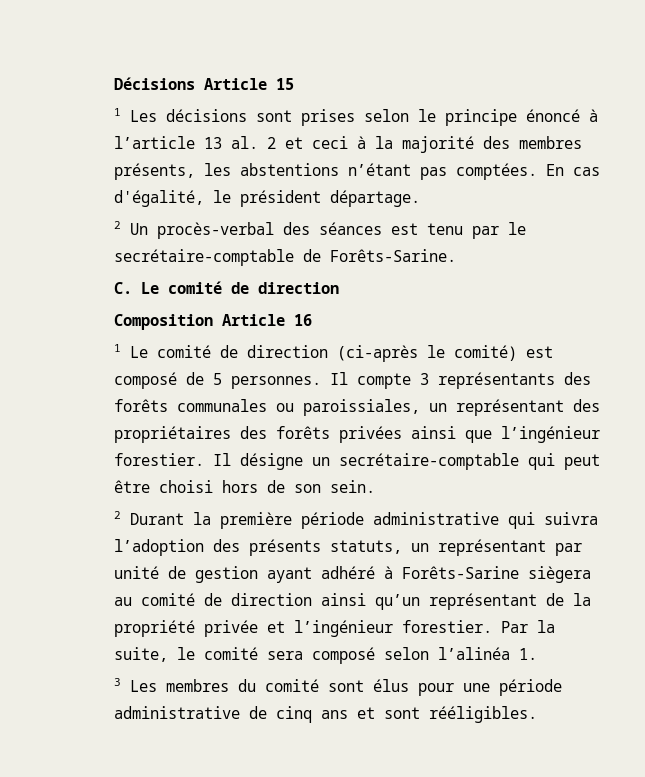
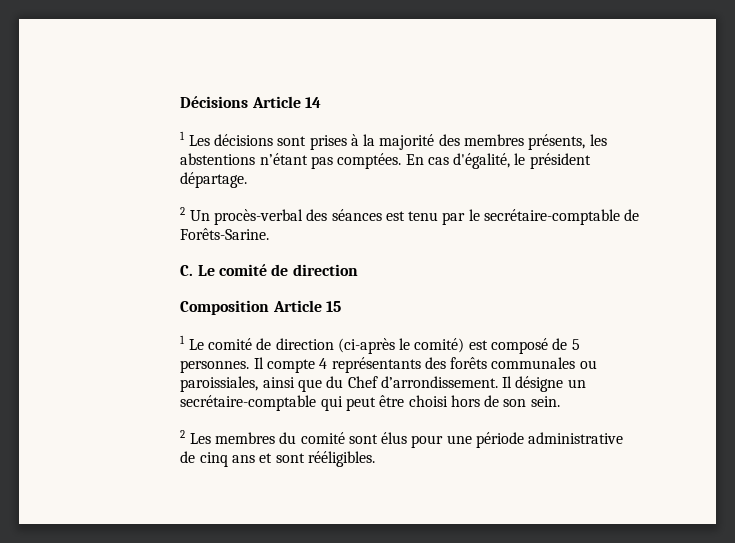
[275,78,294,90] 15 -> [304,97,321,108] 14
[363,109,598,126] [113,136,348,149] selon le principe énoncé à l’article 13 al. 2 et ceci -> (347, 142) none
[293,314,312,326] 16 -> [325,301,341,312] 15
[419,373,429,385] 3 -> [319,358,328,369] 4
[428,399,600,416] [113,426,600,443] [113,453,204,466] un représentant des propriétaires des forêts privées ainsi que l’ingénieur forestier. -> [262,376,498,392] ainsi que du Chef d’arrondissement.
[129,512,598,529] [113,539,582,556] [113,566,591,583] [113,593,591,610] [113,620,555,637] [113,647,537,664] [113,678,121,686] Durant la première période administrative qui suivra l’adoption des présents statuts, un représentant par unité de gestion ayant adhéré à Forêts-Sarine siègera au comité de direction ainsi qu’un représentant de la propriété privée et l’ingénieur forestier. Par la suite, le comité sera composé selon l’alinéa 1. // 3 -> (186, 434) none

